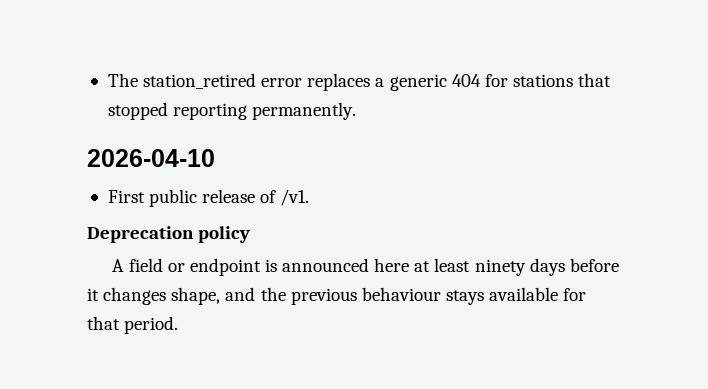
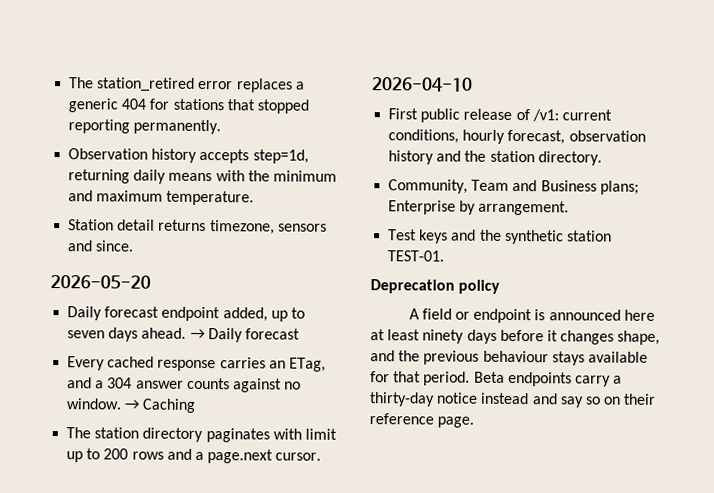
(357, 111) none -> [68,148,309,164] [68,169,337,184] [68,190,255,206] [68,219,327,235] [67,240,135,252] [50,275,151,289] [67,306,305,322] [67,327,300,343] [67,356,326,372] [67,377,302,393] [66,398,197,413] [66,427,337,443] [66,448,322,464] // Observation history accepts step=1d, returning daily means with the minimum and maximum temperature. // Station detail returns timezone, sensors and since. // 2026-05-20 // Daily forecast endpoint added, up to seven days ahead. → Daily forecast // Every cached response carries an ETag, and a 304 answer counts against no window. → Caching // The station directory paginates with limit up to 200 rows and a page.next cursor.
[280,189,310,206] /v1. -> [531,109,612,122] [388,129,646,145] [388,150,602,166] [388,179,639,195] [388,200,570,216] [388,229,612,245] [387,250,445,262] /v1: current conditions, hourly forecast, observation history and the station directory. // Community, Team and Business plans; Enterprise by arrangement. // Test keys and the synthetic station TEST-01.
(179, 325) none -> [473,371,623,387] [369,392,657,408] [369,413,475,428] Beta endpoints carry a thirty-day notice instead and say so on their reference page.

